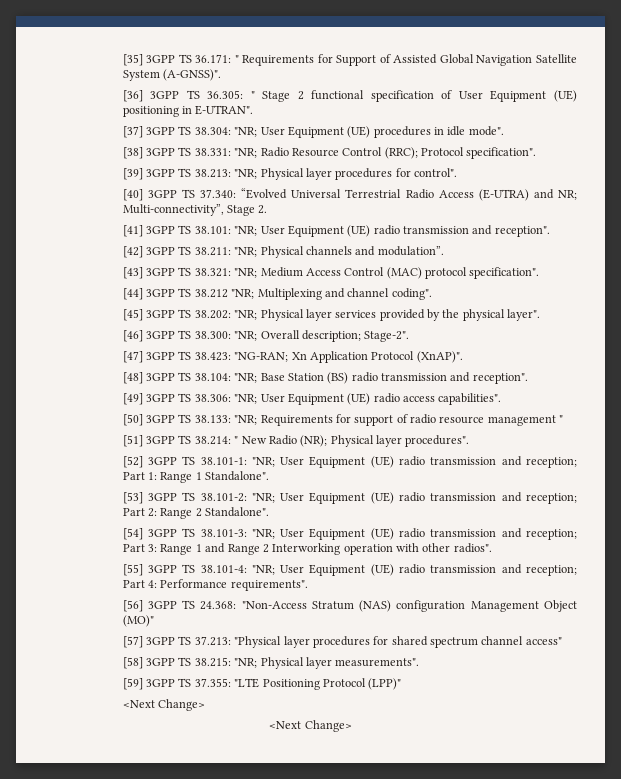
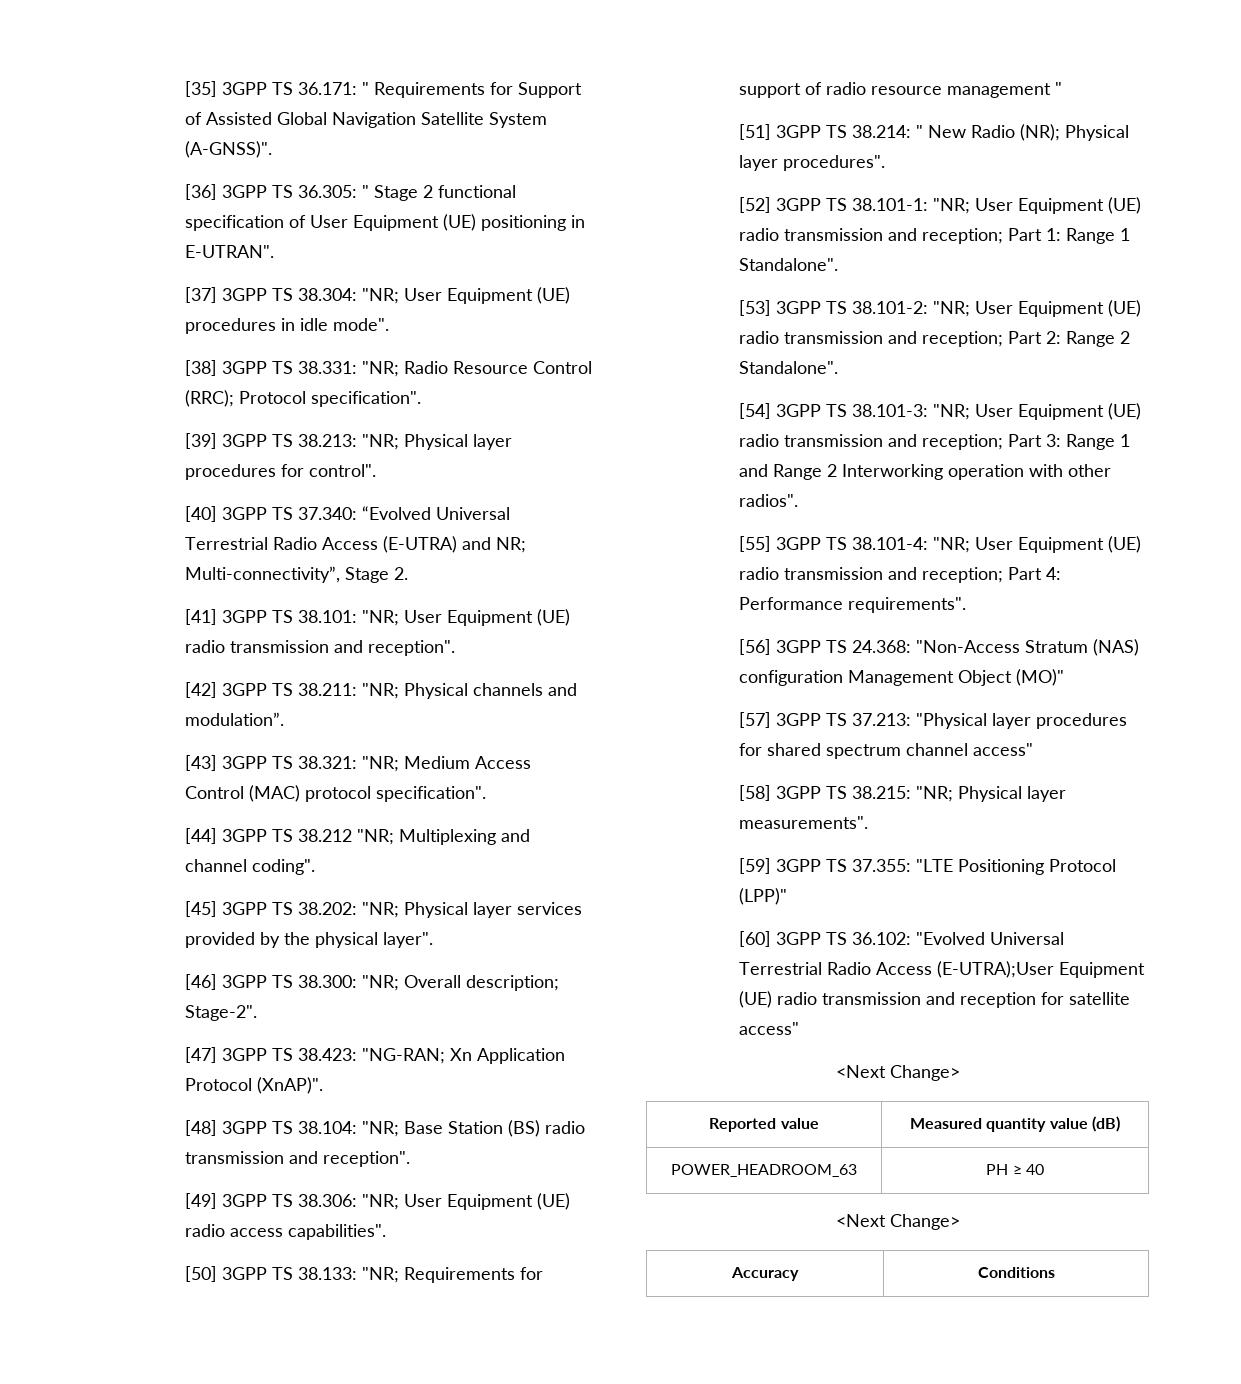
[122,699,205,711] [269,720,352,732] <Next Change> // <Next Change> -> [739,931,1065,947] [739,961,1146,978] [739,991,1131,1008] [739,1022,800,1035] [835,1065,960,1081] [709,1118,819,1132] [910,1116,1120,1132] [671,1164,857,1177] [986,1164,1044,1175] [835,1214,960,1230] [731,1267,799,1281] [977,1267,1055,1278] [60] 3GPP TS 36.102: "Evolved Universal Terrestrial Radio Access (E-UTRA);User Equipment (UE) radio transmission and reception for satellite access" // <Next Change> // Reported value | Measured quantity value (dB) // POWER_HEADROOM_63 | PH ≥ 40 // <Next Change> // Accuracy | Conditions

